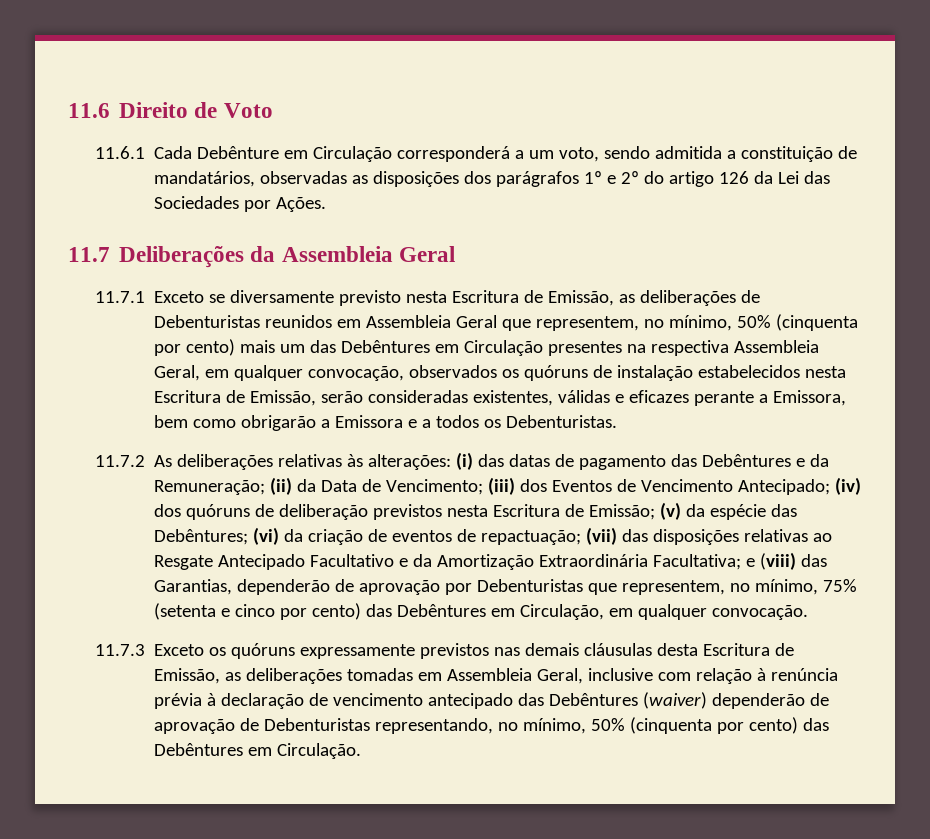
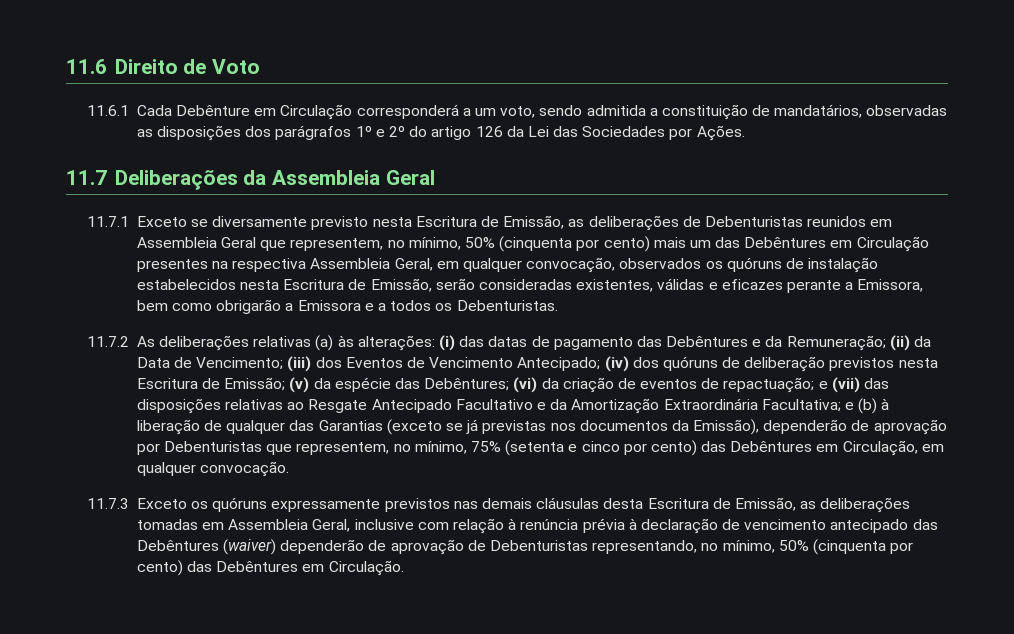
(343, 460) none -> [315,335,334,351] (a)
(582, 537) none -> [818,381,828,389] e
[760,552,828,570] [154,579,233,595] (viii) das Garantias, -> [858,398,890,414] [136,419,760,435] (b) à liberação de qualquer das Garantias (exceto se já previstas nos documentos da Emissão),

